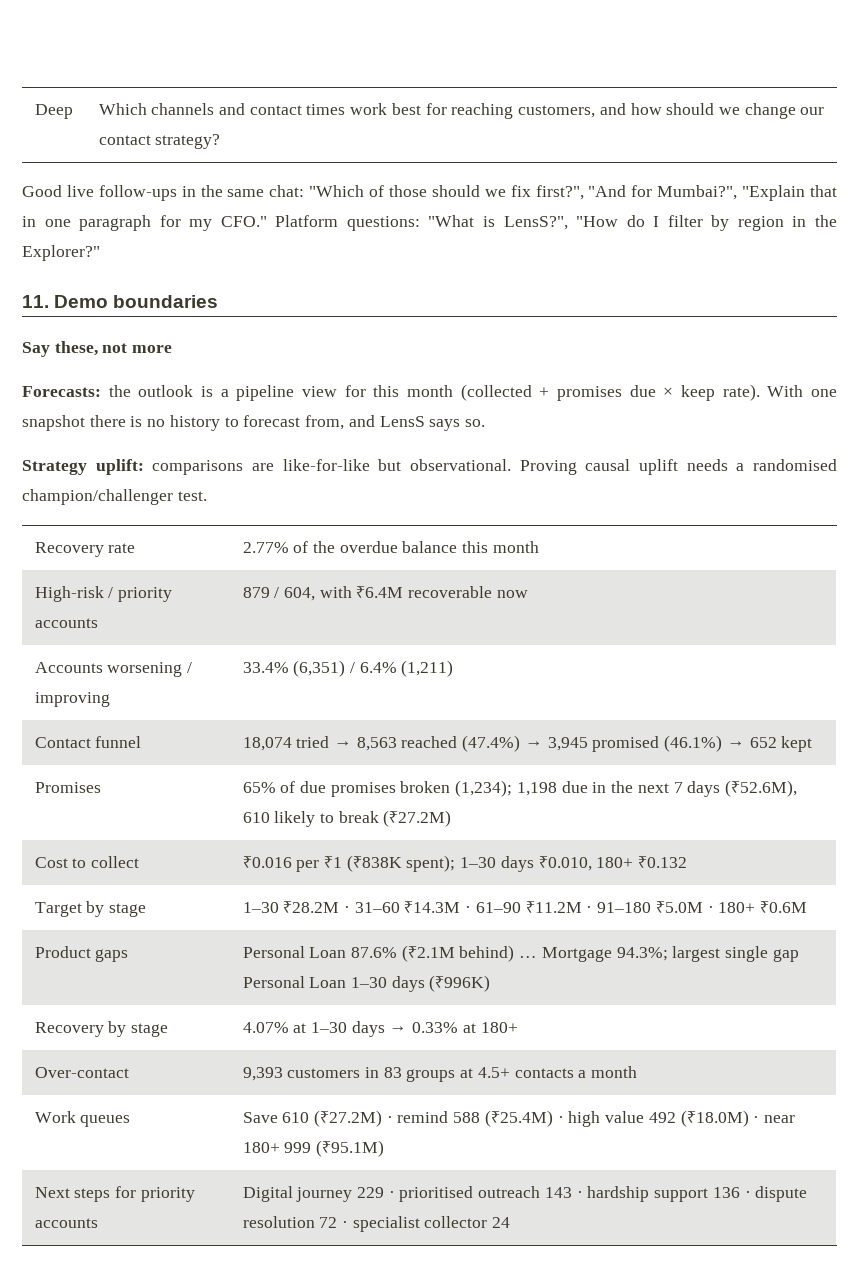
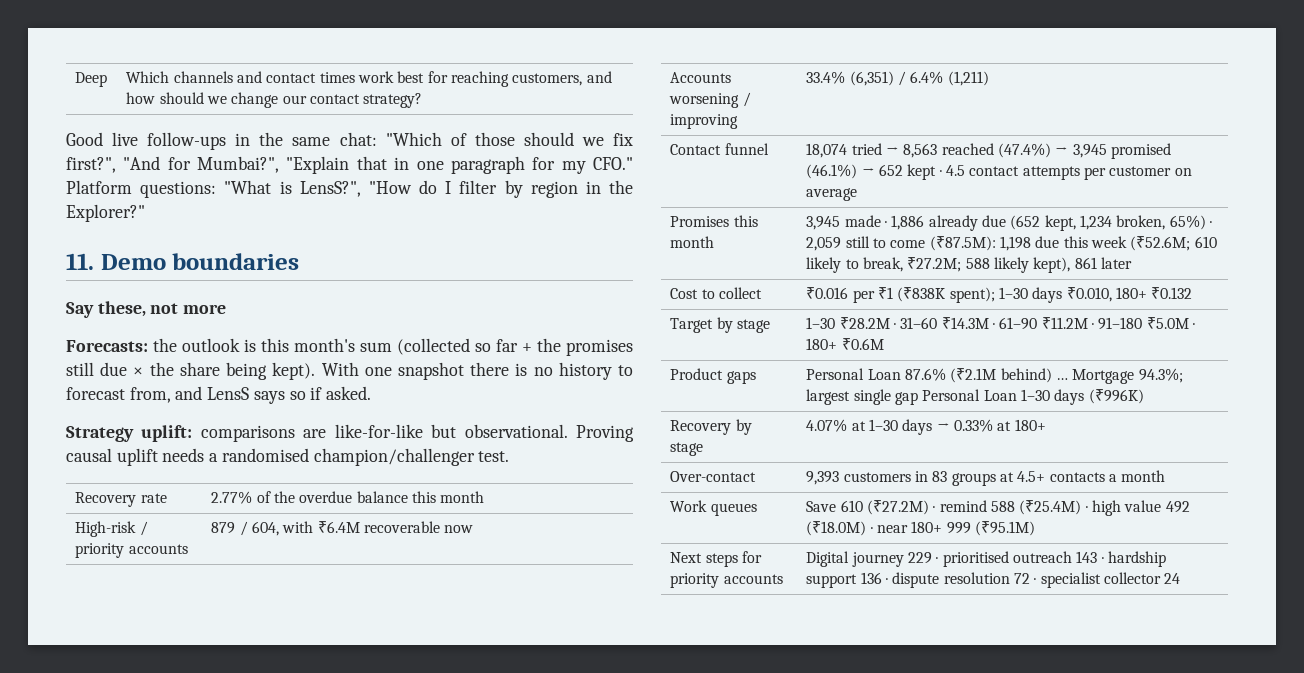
[220,384,760,401] a pipeline view for this month (collected + promises due × keep rate). -> [261,338,633,356] [66,362,316,380] this month's sum (collected so far + the promises still due × the share being kept).
[464,419,485,427] so. -> [289,386,372,400] so if asked.
[34,782,101,793] [242,780,797,797] [242,810,452,827] // Promises | 65% of due promises broken (1,234); 1,198 due in the next 7 days (₹52.6M), 610 likely to break (₹27.2M) -> [939,165,1192,180] [806,188,858,201] [670,215,758,227] [670,236,715,248] [806,215,1212,231] [806,236,1217,251] [806,257,1132,273] · 4.5 contact attempts per customer on average // Promises this month | 3,945 made · 1,886 already due (652 kept, 1,234 broken, 65%) · 2,059 still to come (₹87.5M): 1,198 due this week (₹52.6M; 610 likely to break, ₹27.2M; 588 likely kept), 861 later

